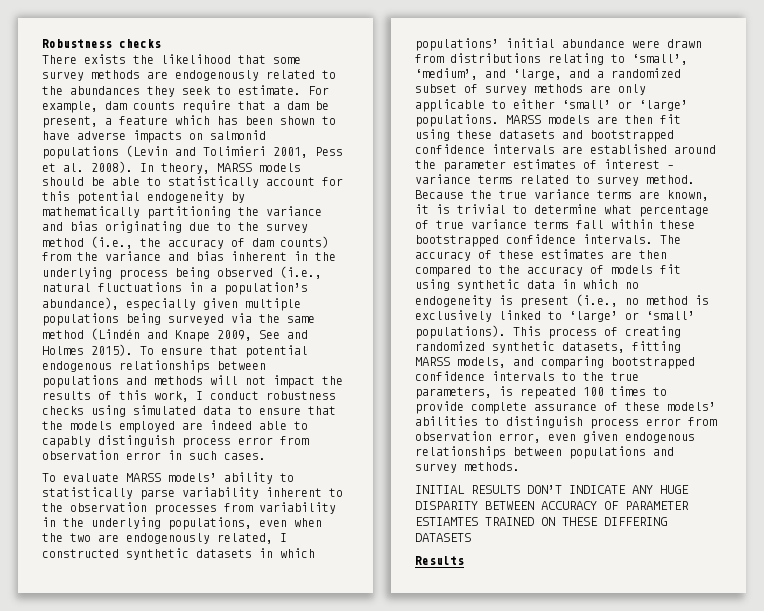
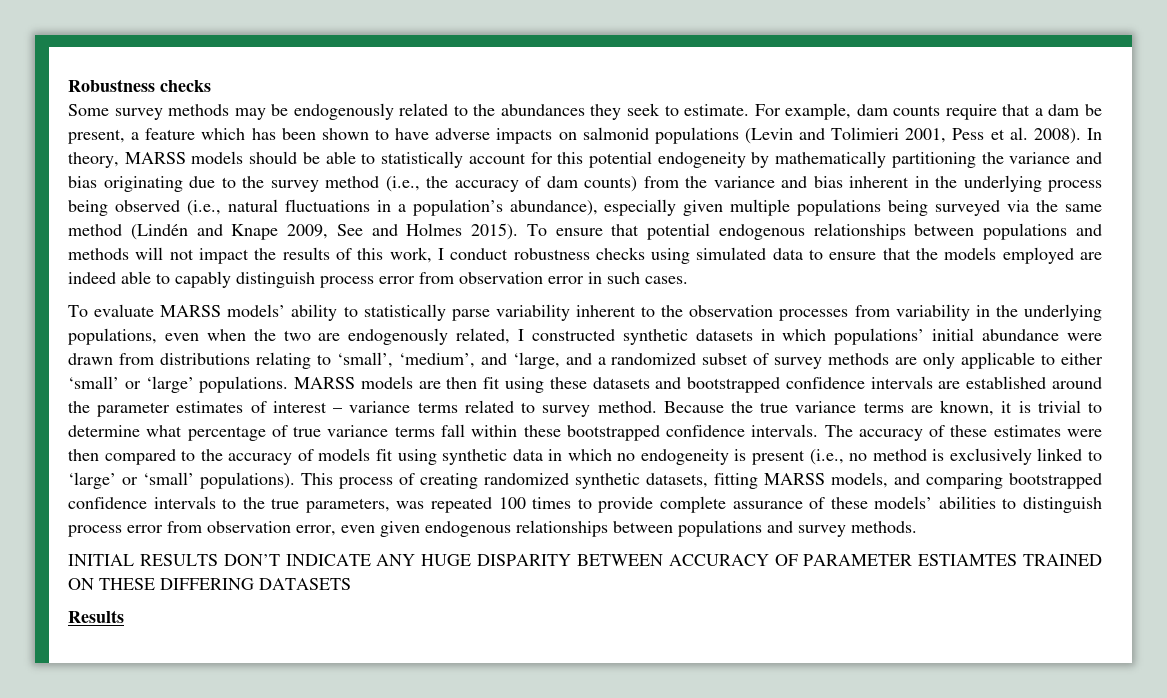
[42,54,301,64] [42,70,168,81] There exists the likelihood that some survey methods are -> [68,104,289,120] Some survey methods may be
[611,251,632,259] are -> [1067,429,1103,437] were
[499,386,513,396] is -> [396,501,425,509] was

